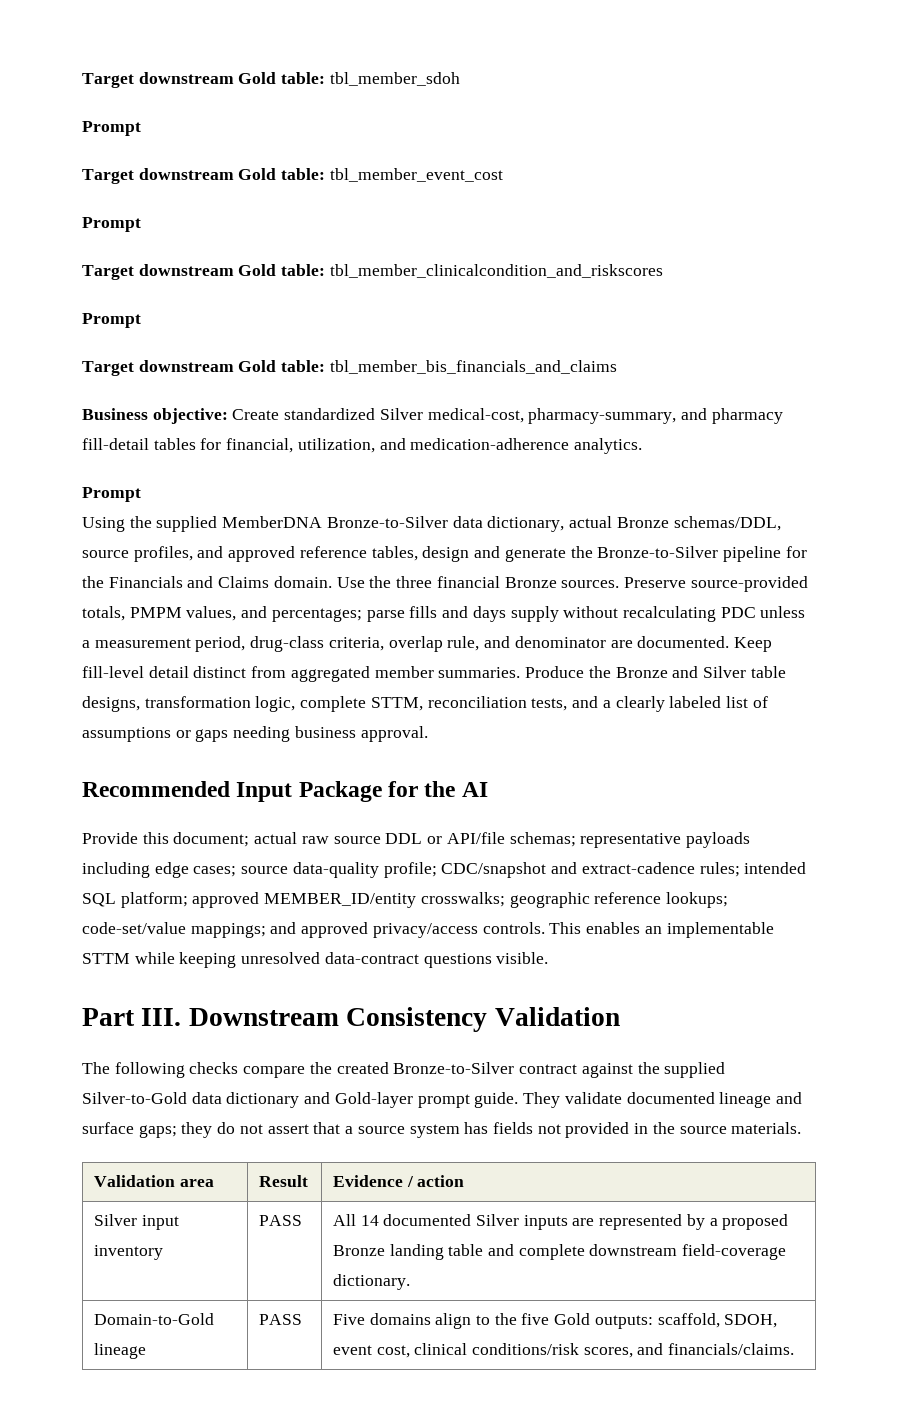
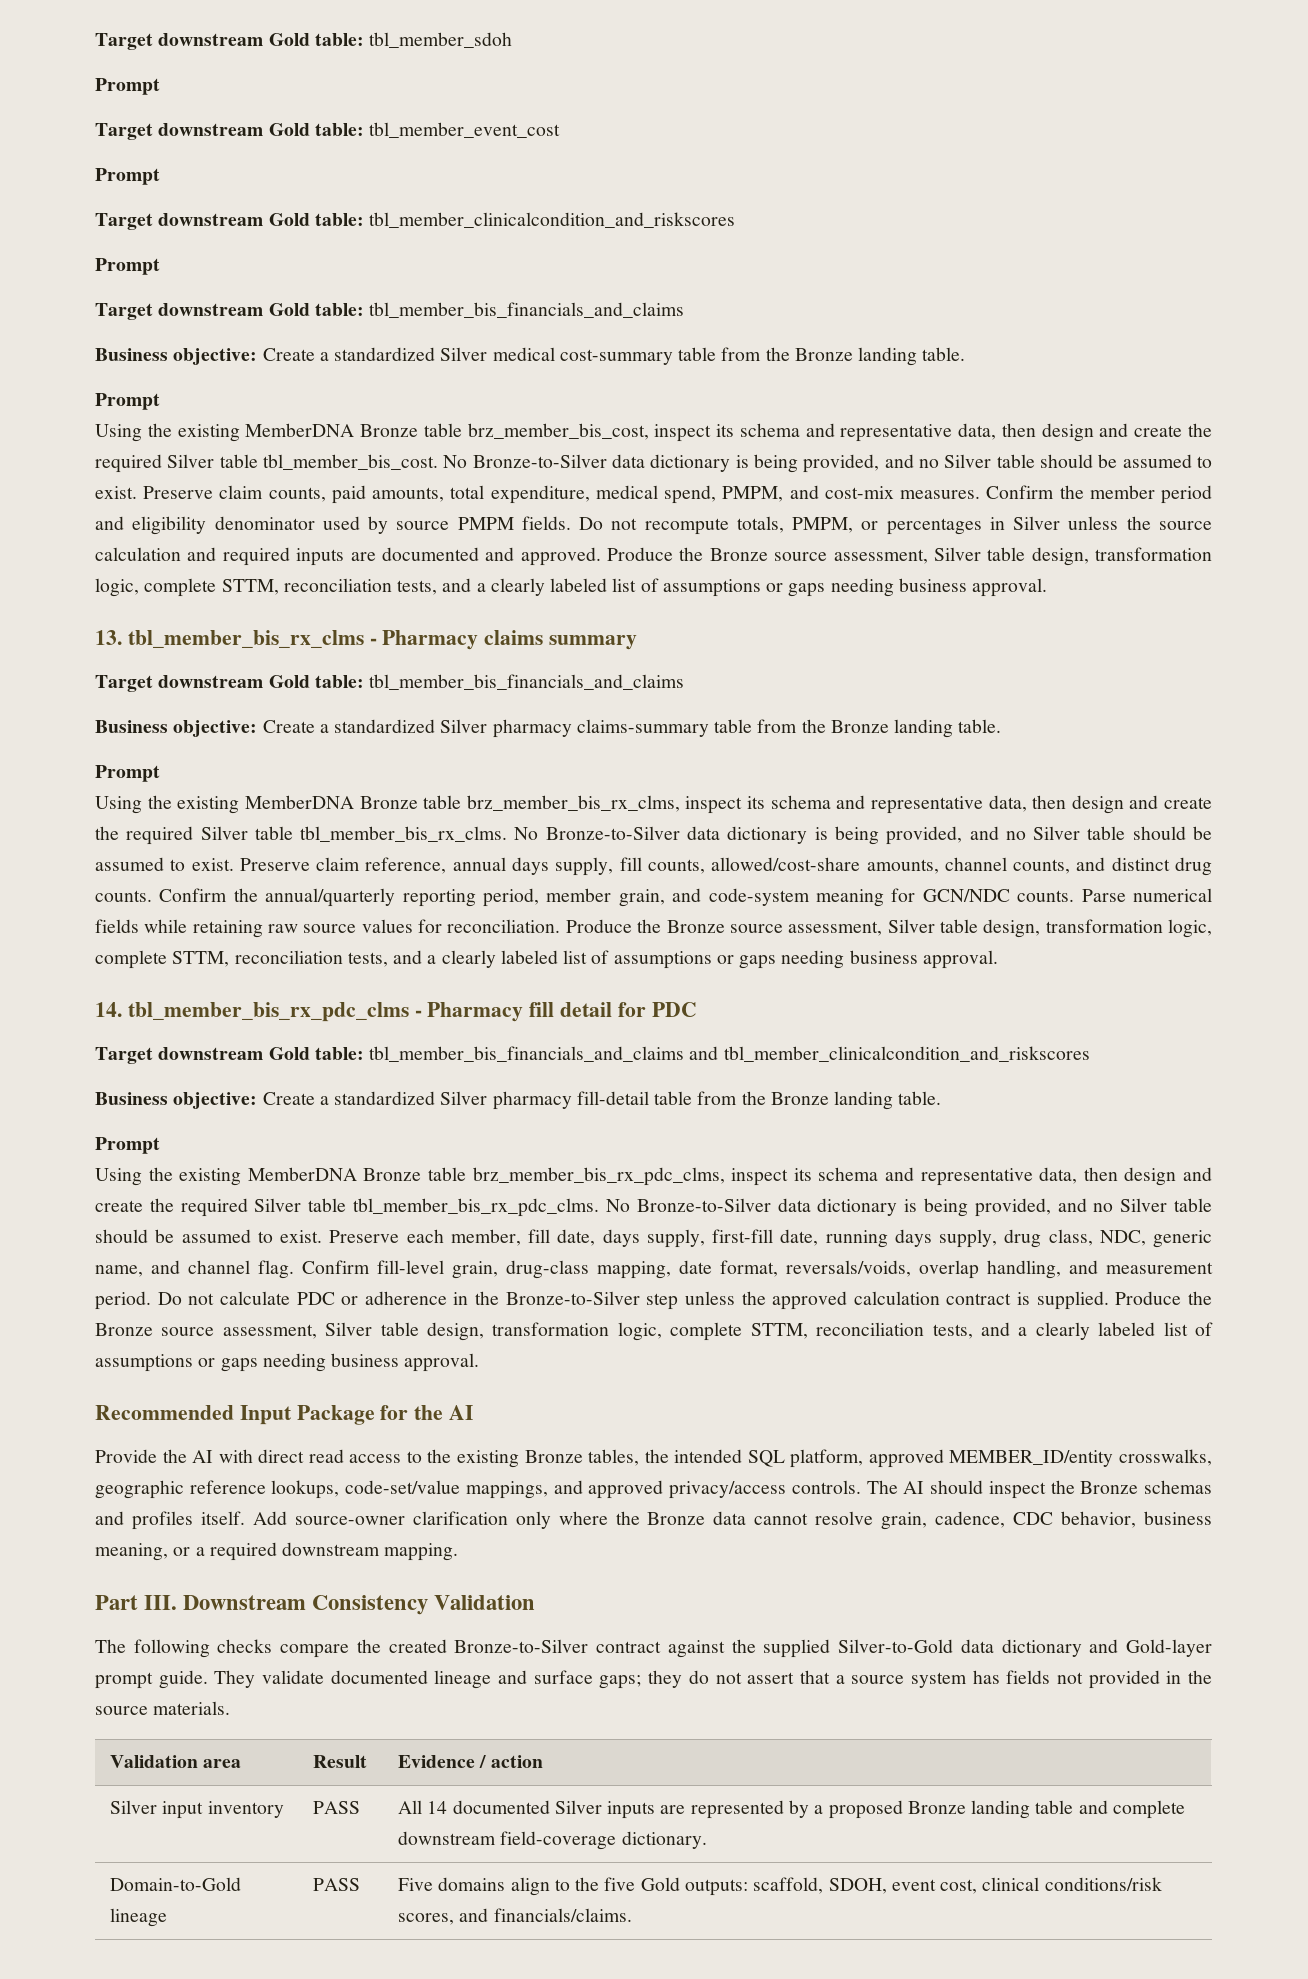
[284,408,783,424] [82,438,643,454] [82,487,141,502] [82,516,781,532] [82,546,807,562] [82,576,808,592] [82,606,806,622] [82,636,772,652] [82,666,786,682] [82,696,140,712] standardized Silver medical-cost, pharmacy-summary, and pharmacy fill-detail tables for financial, utilization, and medication-adherence analytics. // Prompt // Using the supplied MemberDNA Bronze-to-Silver data dictionary, actual Bronze schemas/DDL, source profiles, and approved reference tables, design and generate the Bronze-to-Silver pipeline for the Financials and Claims domain. Use the three financial Bronze sources. Preserve source-provided totals, PMPM values, and percentages; parse fills and days supply without recalculating PDC unless a measurement period, drug-class criteria, overlap rule, and denominator are documented. Keep fill-level detail distinct from aggregated member summaries. Produce the Bronze and Silver table designs, -> [319,347,966,366] [95,393,160,410] [95,423,1212,442] [95,454,1213,473] [95,485,1213,504] [95,516,1213,535] [95,547,1212,566] [95,578,1048,597] [95,630,638,650] [95,674,685,692] [95,719,1002,738] [95,765,160,782] [95,795,1212,814] [95,826,1212,845] [95,857,1212,876] [95,888,1212,907] [95,919,1213,938] [95,950,998,969] [95,1002,697,1022] [95,1046,1090,1064] [95,1091,942,1110] [95,1137,160,1154] [95,1167,1213,1186] [95,1198,1212,1217] [95,1229,1212,1248] [95,1260,1213,1279] [95,1291,1212,1310] [95,1322,485,1341] a standardized Silver medical cost-summary table from the Bronze landing table. // Prompt // Using the existing MemberDNA Bronze table brz_member_bis_cost, inspect its schema and representative data, then design and create the required Silver table tbl_member_bis_cost. No Bronze-to-Silver data dictionary is being provided, and no Silver table should be assumed to exist. Preserve claim counts, paid amounts, total expenditure, medical spend, PMPM, and cost-mix measures. Confirm the member period and eligibility denominator used by source PMPM fields. Do not recompute totals, PMPM, or percentages in Silver unless the source calculation and required inputs are documented and approved. Produce the Bronze source assessment, Silver table design, transformation logic, complete STTM, reconciliation tests, and a clearly labeled list of assumptions or gaps needing business approval. // 13. tbl_member_bis_rx_clms - Pharmacy claims summary // Target downstream Gold table: tbl_member_bis_financials_and_claims // Business objective: Create a standardized Silver pharmacy claims-summary table from the Bronze landing table. // Prompt // Using the existing MemberDNA Bronze table brz_member_bis_rx_clms, inspect its schema and representative data, then design and create the required Silver table tbl_member_bis_rx_clms. No Bronze-to-Silver data dictionary is being provided, and no Silver table should be assumed to exist. Preserve claim reference, annual days supply, fill counts, allowed/cost-share amounts, channel counts, and distinct drug counts. Confirm the annual/quarterly reporting period, member grain, and code-system meaning for GCN/NDC counts. Parse numerical fields while retaining raw source values for reconciliation. Produce the Bronze source assessment, Silver table design, transformation logic, complete STTM, reconciliation tests, and a clearly labeled list of assumptions or gaps needing business approval. // 14. tbl_member_bis_rx_pdc_clms - Pharmacy fill detail for PDC // Target downstream Gold table: tbl_member_bis_financials_and_claims and tbl_member_clinicalcondition_and_riskscores // Business objective: Create a standardized Silver pharmacy fill-detail table from the Bronze landing table. // Prompt // Using the existing MemberDNA Bronze table brz_member_bis_rx_pdc_clms, inspect its schema and representative data, then design and create the required Silver table tbl_member_bis_rx_pdc_clms. No Bronze-to-Silver data dictionary is being provided, and no Silver table should be assumed to exist. Preserve each member, fill date, days supply, first-fill date, running days supply, drug class, NDC, generic name, and channel flag. Confirm fill-level grain, drug-class mapping, date format, reversals/voids, overlap handling, and measurement period. Do not calculate PDC or adherence in the Bronze-to-Silver step unless the approved calculation contract is supplied. Produce the Bronze source assessment, Silver table design,
[142,832,750,848] [82,862,740,878] this document; actual raw source DDL or API/file schemas; representative payloads including edge cases; source data-quality profile; CDC/snapshot and extract-cadence rules; -> [162,1449,669,1468] the AI with direct read access to the existing Bronze tables, the
[120,892,188,908] platform; -> [790,1449,864,1468] platform,
[420,892,505,907] crosswalks; -> [1119,1449,1212,1466] crosswalks,
[666,892,729,908] [82,922,266,938] lookups; code-set/value mappings; -> [271,1480,548,1499] lookups, code-set/value mappings,
[549,922,774,938] [82,952,549,968] This enables an implementable STTM while keeping unresolved data-contract questions visible. -> [866,1480,1213,1499] [95,1511,1212,1530] [95,1542,459,1561] The AI should inspect the Bronze schemas and profiles itself. Add source-owner clarification only where the Bronze data cannot resolve grain, cadence, CDC behavior, business meaning, or a required downstream mapping.

